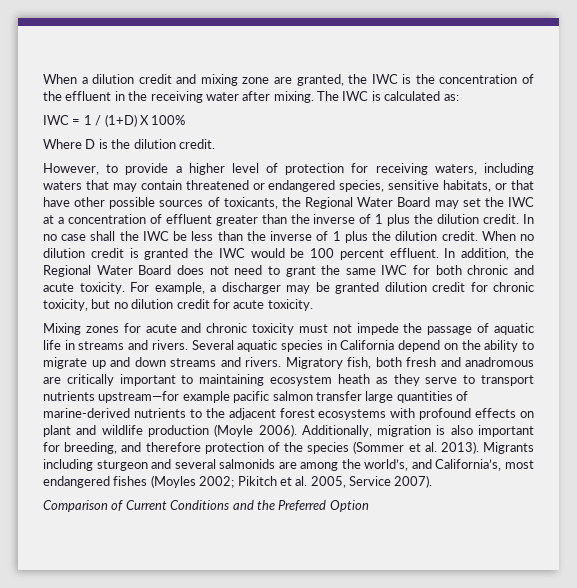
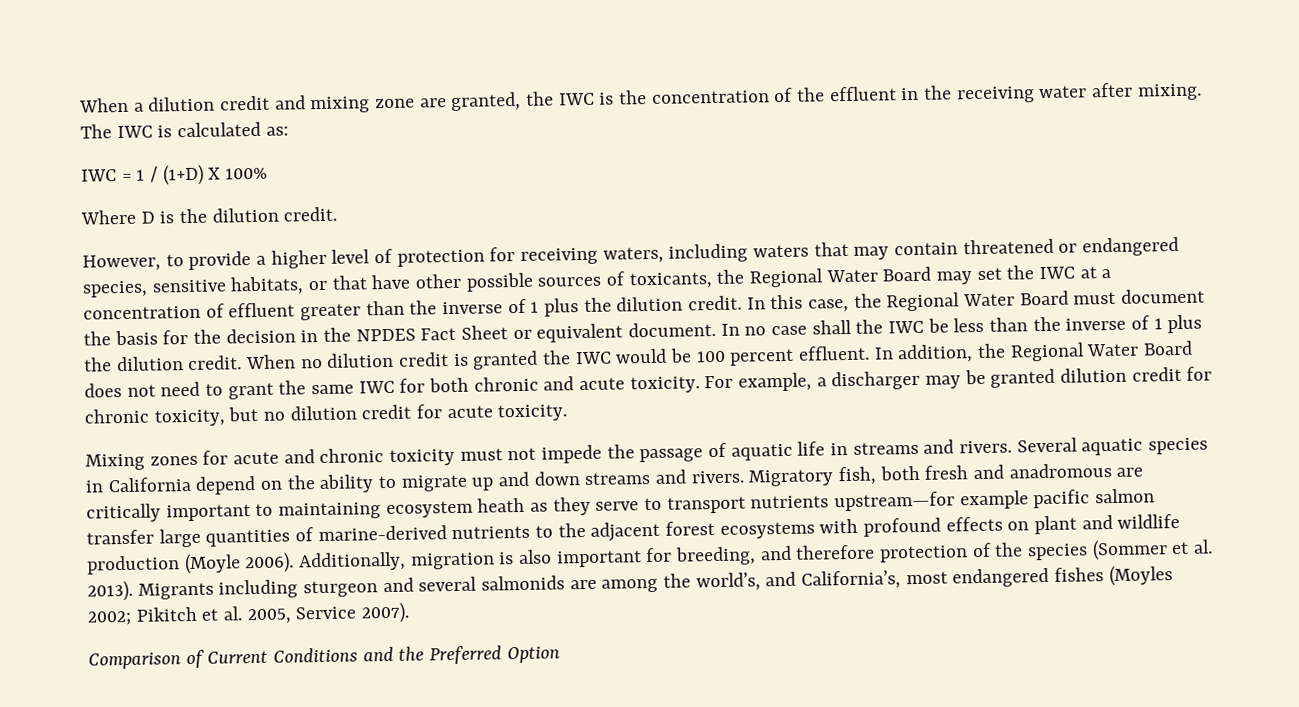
(534, 219) none -> [770,288,1206,313] [83,321,740,346] this case, the Regional Water Board must document the basis for the decision in the NPDES Fact Sheet or equivalent document. In

